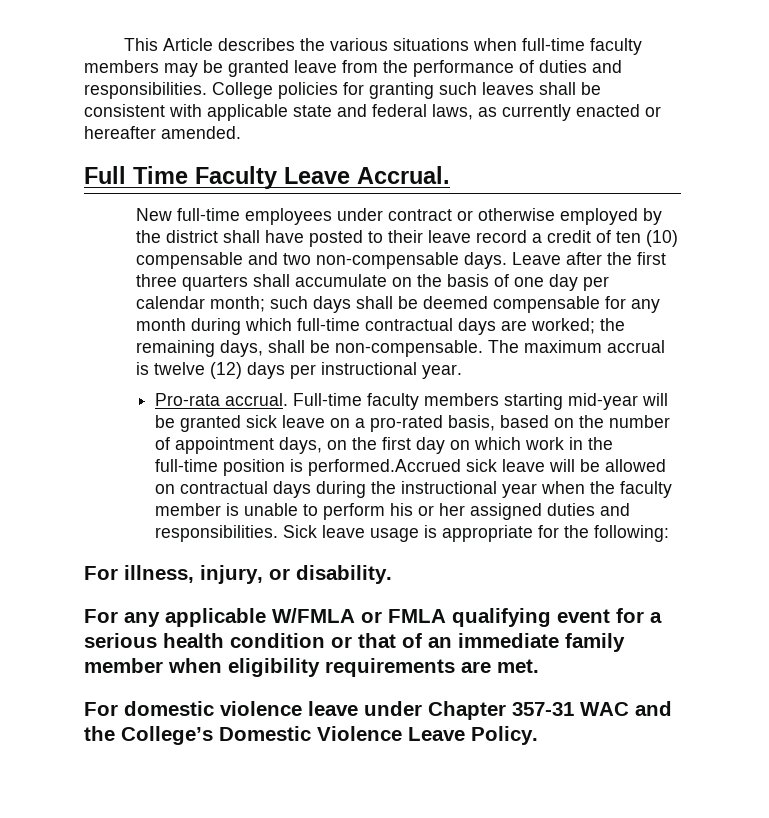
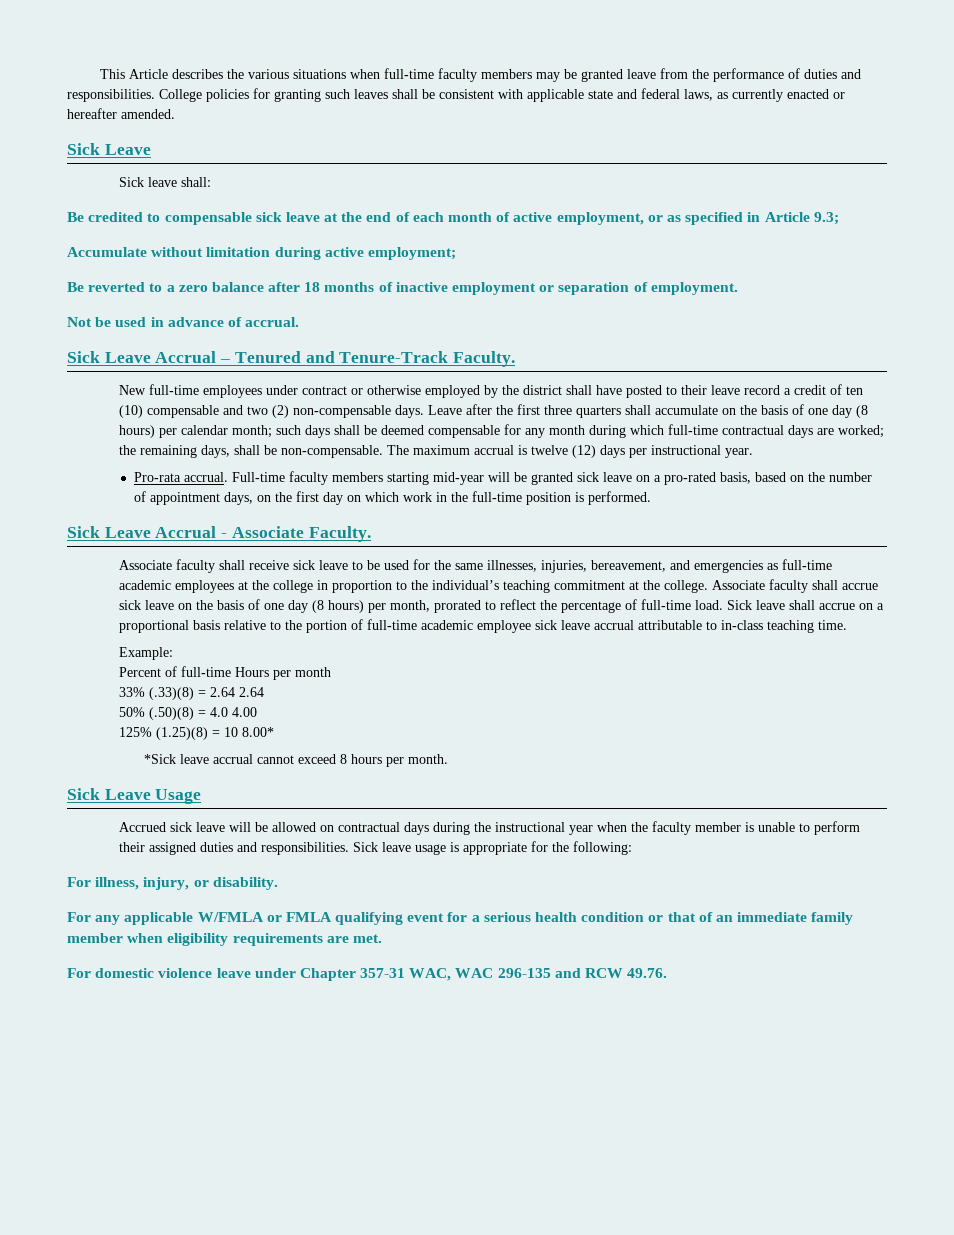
[84,166,450,189] Full Time Faculty Leave Accrual. -> [67,143,151,155] [118,177,211,187] [67,212,839,225] [67,247,456,260] [67,282,738,295] [67,317,300,327] [67,351,516,367] Sick Leave // Sick leave shall: // Be credited to compensable sick leave at the end of each month of active employment, or as specified in Article 9.3; // Accumulate without limitation during active employment; // Be reverted to a zero balance after 18 months of inactive employment or separation of employment. // Not be used in advance of accrual. // Sick Leave Accrual – Tenured and Tenure-Track Faculty.
(311, 259) none -> [271,405,289,418] (2)
(578, 282) none -> [855,405,868,418] [118,425,155,438] (8 hours)
[308,459,462,476] performed.Accrued -> [587,491,651,505] [67,526,371,542] [118,559,832,573] [118,579,878,593] [118,599,884,613] [118,619,847,633] [118,647,173,660] [118,666,331,680] [118,687,264,700] [118,707,257,720] [118,727,274,740] [144,754,449,767] [67,788,202,804] [118,822,166,832] performed. // Sick Leave Accrual - Associate Faculty. // Associate faculty shall receive sick leave to be used for the same illnesses, injuries, bereavement, and emergencies as full-time academic employees at the college in proportion to the individual’s teaching commitment at the college. Associate faculty shall accrue sick leave on the basis of one day (8 hours) per month, prorated to reflect the percentage of full-time load. Sick leave shall accrue on a proportional basis relative to the portion of full-time academic employee sick leave accrual attributable to in-class teaching time. // Example: // Percent of full-time Hours per month // 33% (.33)(8) = 2.64 2.64 // 50% (.50)(8) = 4.0 4.00 // 125% (1.25)(8) = 10 8.00* // *Sick leave accrual cannot exceed 8 hours per month. // Sick Leave Usage // Accrued
[390,503,466,516] his or her -> [118,842,145,852] their
[580,701,672,716] [84,726,538,745] WAC and the College’s Domestic Violence Leave Policy. -> [409,968,668,981] WAC, WAC 296-135 and RCW 49.76.

